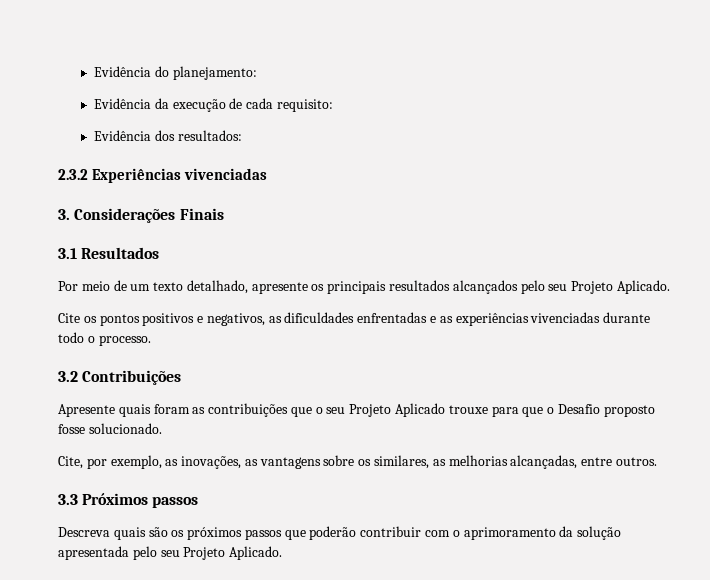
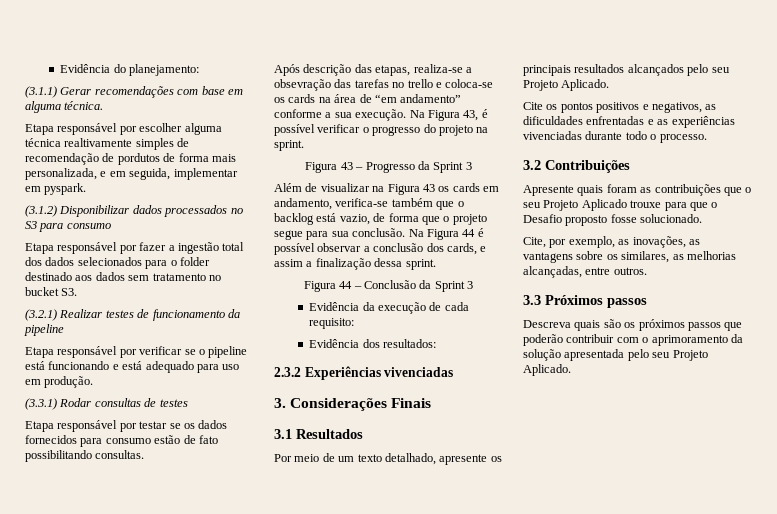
(257, 73) none -> [25,86,243,98] [25,101,104,113] [25,123,222,135] [25,138,190,150] [25,153,236,165] [25,168,238,180] [25,183,87,195] [25,205,243,217] [25,221,111,232] [25,242,245,254] [25,257,210,269] [25,272,221,281] [25,287,78,296] [25,309,240,321] [24,324,64,336] [25,346,248,358] [25,361,240,373] [25,376,94,388] [25,398,188,410] [25,420,228,432] [25,435,218,447] [25,450,145,462] [274,64,472,76] [274,79,494,91] [274,94,462,103] [274,109,488,121] [274,124,489,136] [274,140,304,151] [305,161,472,173] [274,183,499,195] [274,198,464,210] [274,213,487,225] [274,228,484,240] [274,243,487,255] [274,258,436,270] [303,280,474,292] // (3.1.1) Gerar recomendações com base em alguma técnica. // Etapa responsável por escolher alguma técnica realtivamente simples de recomendação de pordutos de forma mais personalizada, e em seguida, implementar em pyspark. // (3.1.2) Disponibilizar dados processados no S3 para consumo // Etapa responsável por fazer a ingestão total dos dados selecionados para o folder destinado aos dados sem tratamento no bucket S3. // (3.2.1) Realizar testes de funcionamento da pipeline // Etapa responsável por verificar se o pipeline está funcionando e está adequado para uso em produção. // (3.3.1) Rodar consultas de testes // Etapa responsável por testar se os dados fornecidos para consumo estão de fato possibilitando consultas. // Após descrição das etapas, realiza-se a obsevração das tarefas no trello e coloca-se os cards na área de “em andamento” conforme a sua execução. Na Figura 43, é possível verificar o progresso do projeto na sprint. // Figura 43 – Progresso da Sprint 3 // Além de visualizar na Figura 43 os cards em andamento, verifica-se também que o backlog está vazio, de forma que o projeto segue para sua conclusão. Na Figura 44 é possível observar a conclusão dos cards, e assim a finalização dessa sprint. // Figura 44 – Conclusão da Sprint 3

